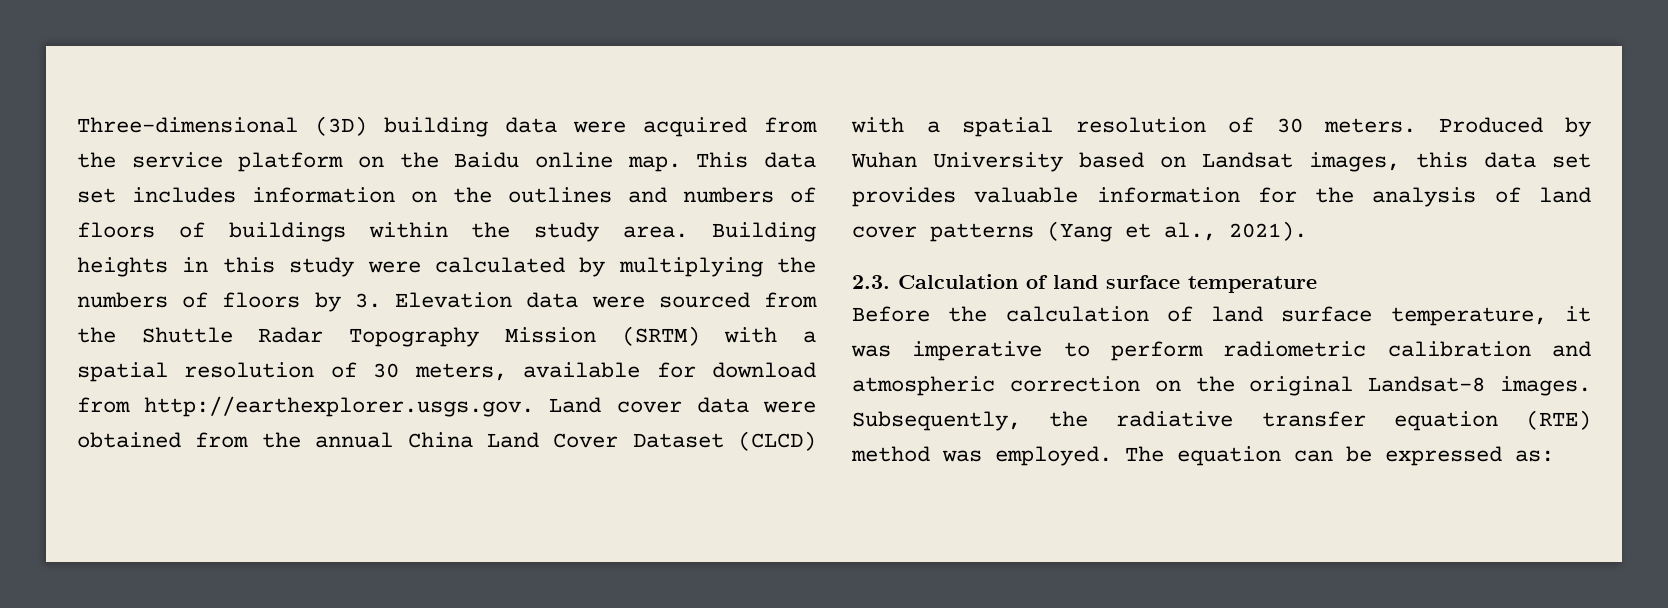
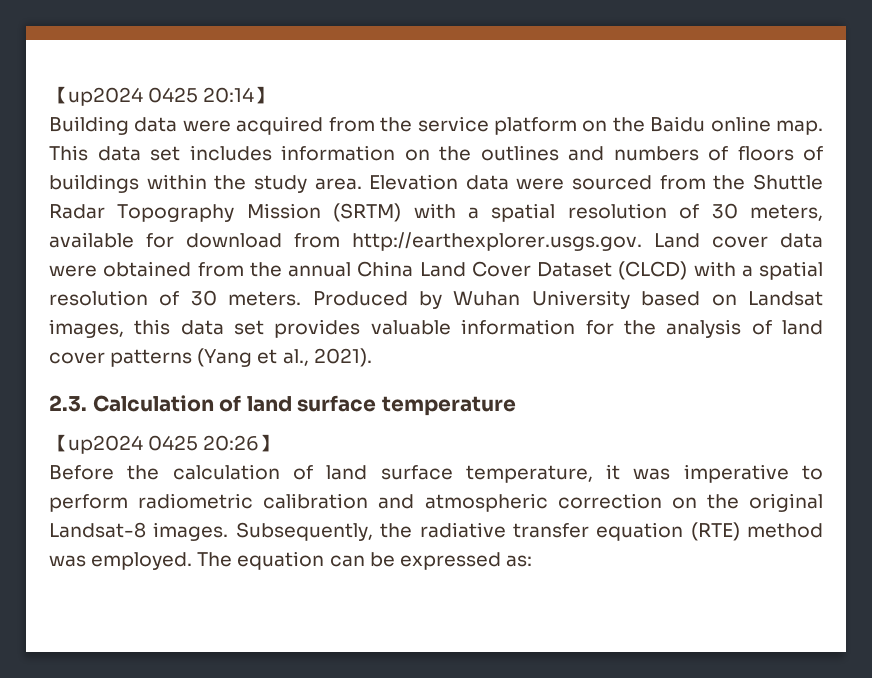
[77,116,488,137] Three-dimensional (3D) building -> [49,86,274,106] [49,116,129,135] 【up2024 0425 20:14】 // Building
[712,222,816,242] [77,257,816,277] [77,292,381,312] Building heights in this study were calculated by multiplying the numbers of floors by 3. -> (362, 184) none
(1317, 284) none -> [49,434,279,454] // 【up2024 0425 20:26】

